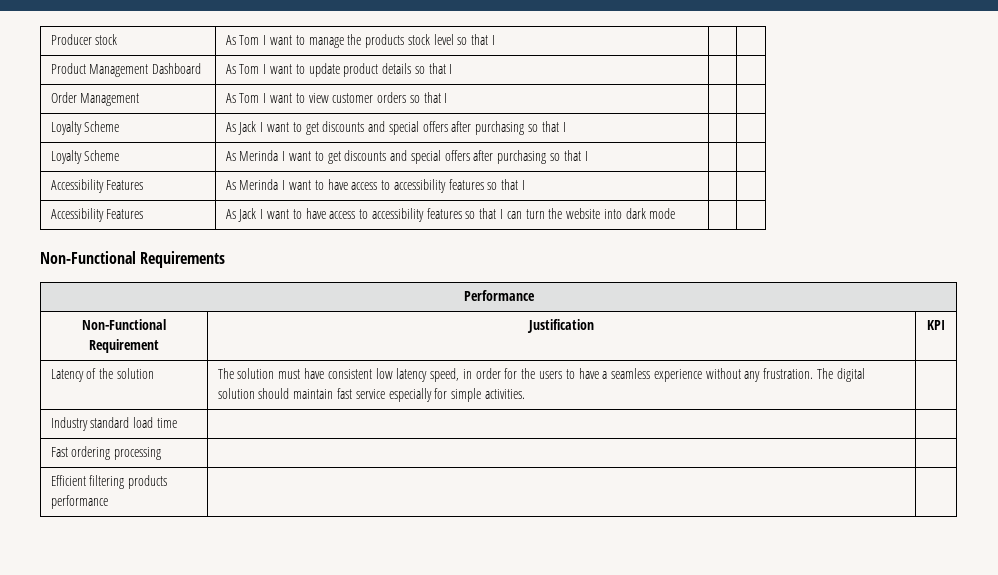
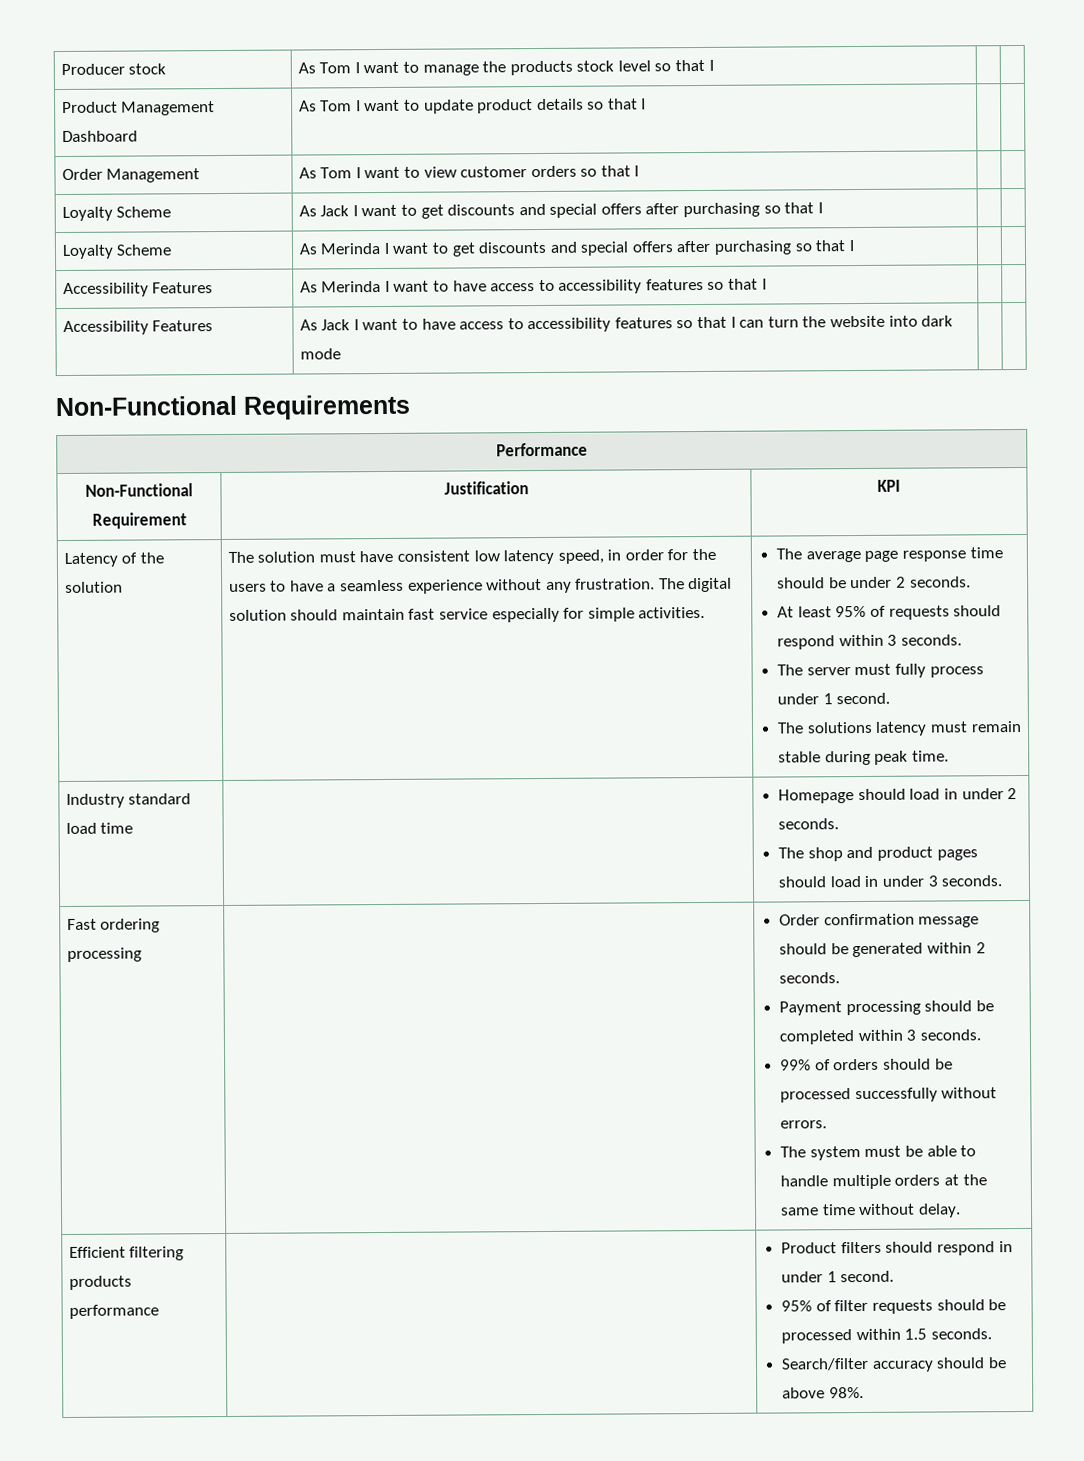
[50,417,178,431] [50,446,162,460] [50,475,168,489] [50,495,108,509] // Industry standard load time | | // Fast ordering processing | | // Efficient filtering products performance | | -> [776,547,1003,563] [777,576,971,589] [777,605,1002,620] [777,634,963,650] [777,663,984,678] [777,692,891,705] [777,720,1022,736] [778,750,950,766] [65,793,192,808] [65,822,134,834] [778,788,1018,804] [778,818,840,830] [778,846,978,862] [778,875,1003,888] [66,918,161,933] [66,947,142,962] [779,913,980,928] [779,942,986,958] [779,972,841,984] [779,1000,995,1016] [779,1029,982,1045] [780,1058,953,1071] [780,1087,998,1103] [780,1120,828,1129] [780,1145,977,1161] [780,1174,987,1190] [781,1203,962,1218] [68,1246,185,1261] [68,1275,132,1290] [68,1304,159,1319] [781,1241,1013,1256] [781,1270,895,1283] [781,1299,1007,1314] [781,1328,993,1344] [781,1357,1008,1372] [782,1386,864,1399] The average page response time should be under 2 seconds. // At least 95% of requests should respond within 3 seconds. // The server must fully process under 1 second. // The solutions latency must remain stable during peak time. // Industry standard load time | | Homepage should load in under 2 seconds. // The shop and product pages should load in under 3 seconds. // Fast ordering processing | | Order confirmation message should be generated within 2 seconds. // Payment processing should be completed within 3 seconds. // 99% of orders should be processed successfully without errors. // The system must be able to handle multiple orders at the same time without delay. // Efficient filtering products performance | | Product filters should respond in under 1 second. // 95% of filter requests should be processed within 1.5 seconds. // Search/filter accuracy should be above 98%.

